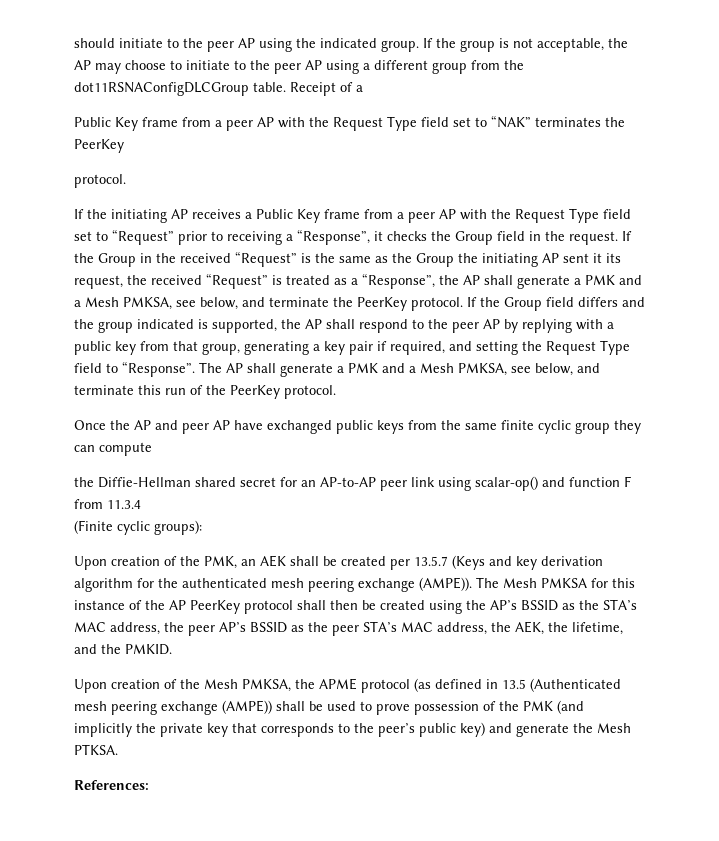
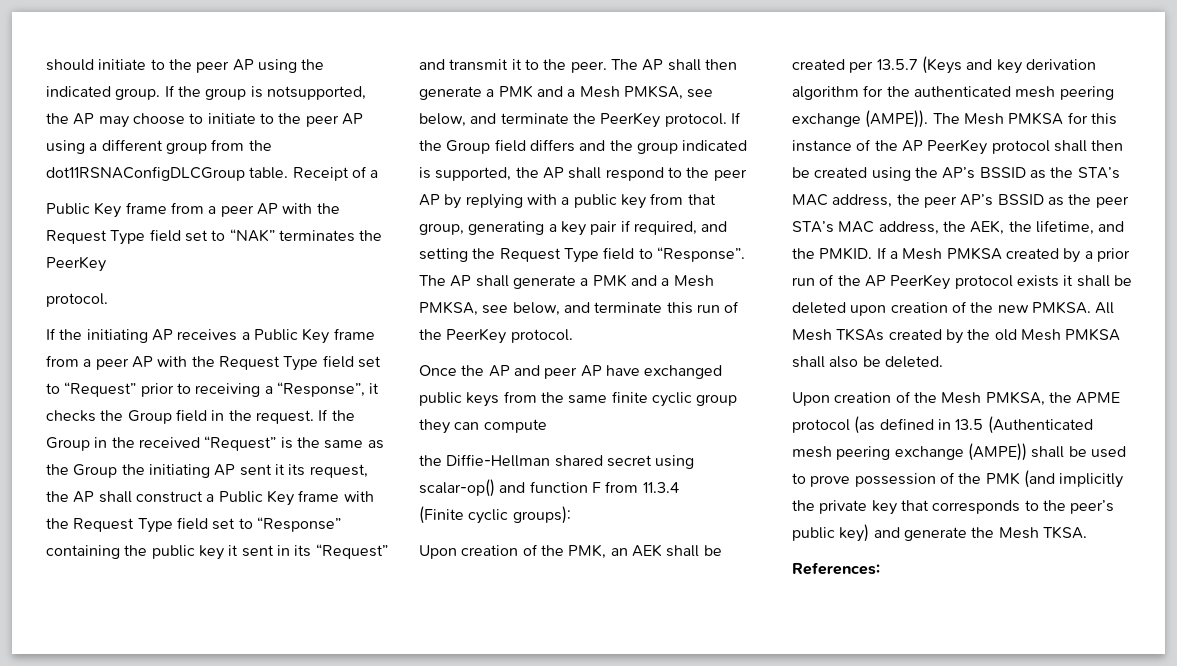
[513,38,604,52] not acceptable, -> [266,86,366,100] notsupported,
[151,273,513,289] received “Request” is treated as a “Response”, the AP shall -> [73,490,374,506] [46,517,341,533] [46,544,388,560] [419,59,737,73] AP shall construct a Public Key frame with the Request Type field set to “Response” containing the public key it sent in its “Request” and transmit it to the peer. The AP shall then
[280,477,435,491] for an AP-to-AP peer link -> (652, 461) none
(172, 649) none -> [876,247,1130,263] [792,274,1132,290] [792,301,1115,316] [792,328,1121,344] [792,356,943,368] If a Mesh PMKSA created by a prior run of the AP PeerKey protocol exists it shall be deleted upon creation of the new PMKSA. All Mesh TKSAs created by the old Mesh PMKSA shall also be deleted.
[74,744,118,755] PTKSA. -> [1042,526,1087,539] TKSA.

